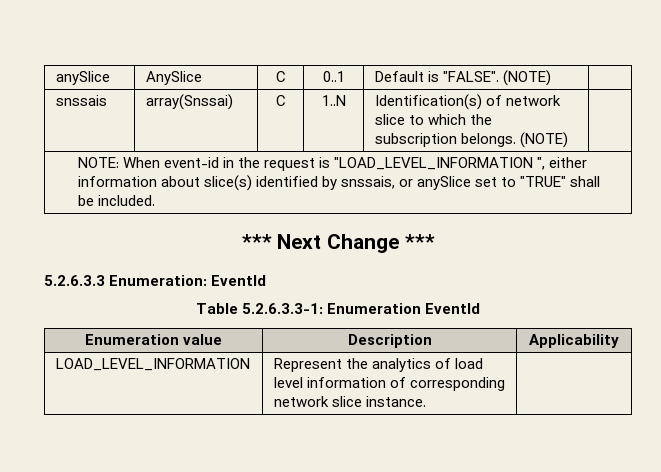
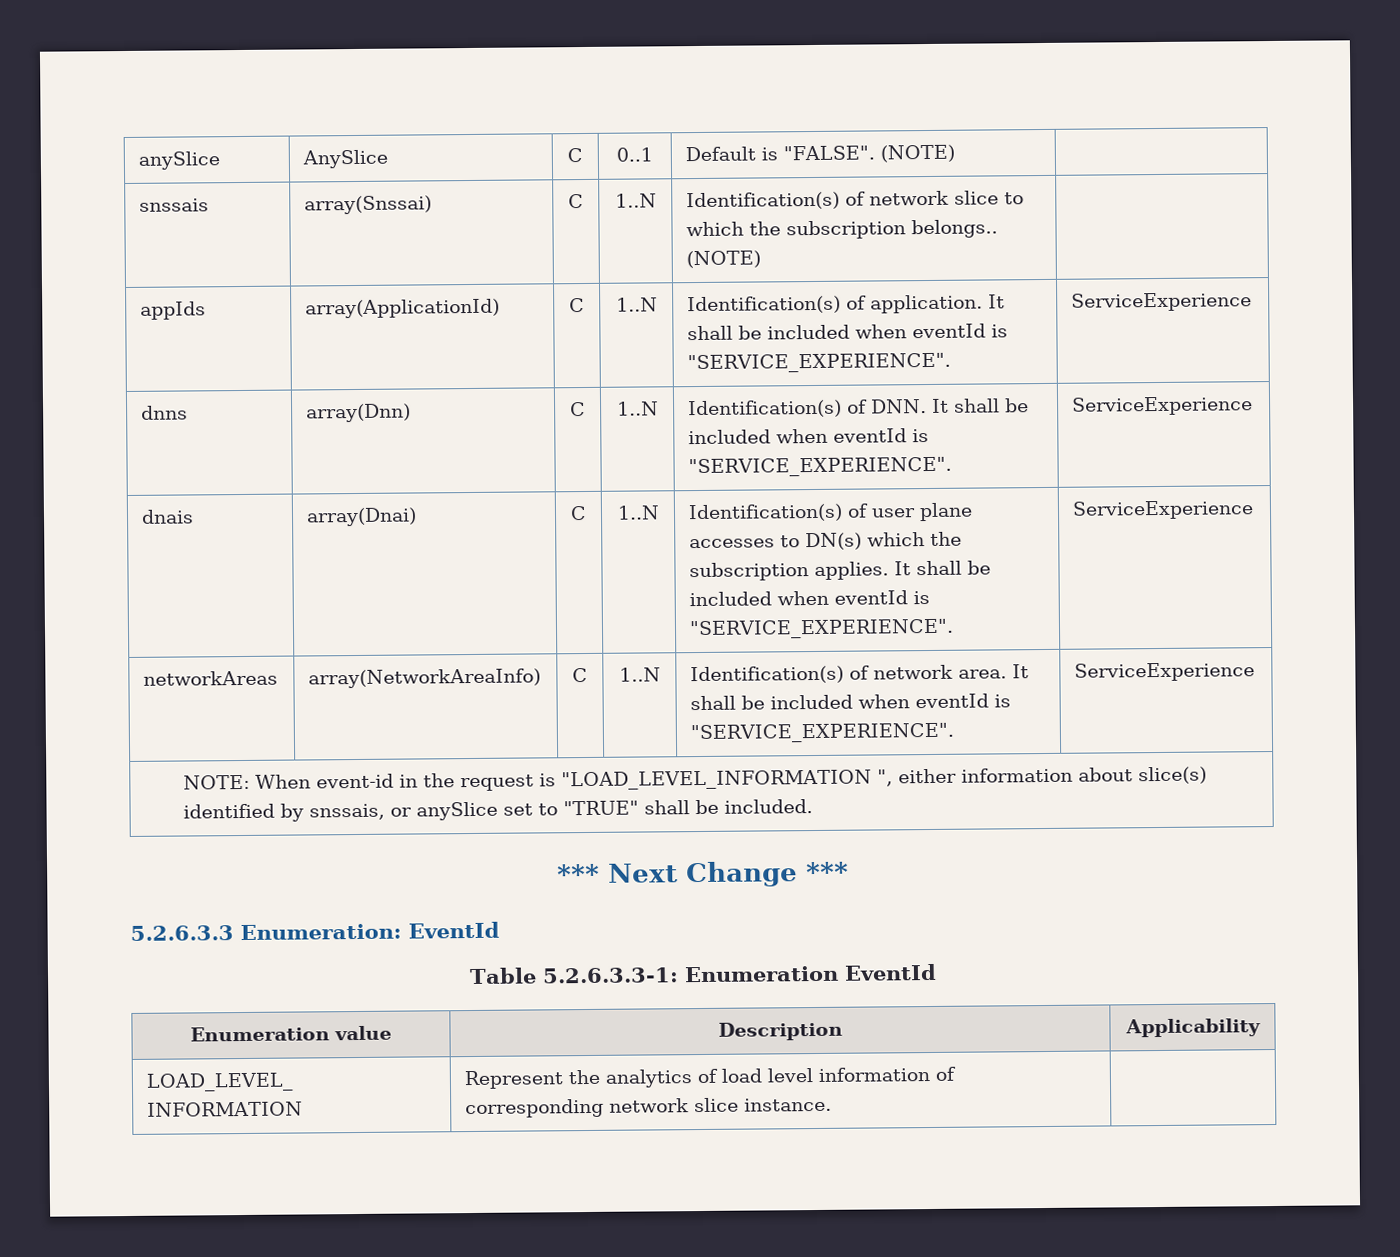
[460,132,568,148] belongs. (NOTE) | -> [911,219,999,239] [686,250,762,269] [140,301,207,320] [305,298,501,319] [569,297,585,313] [615,297,658,312] [687,294,1006,315] [687,323,1009,341] [687,352,952,374] [1071,292,1253,312] [141,405,189,420] [306,403,412,423] [570,401,586,417] [616,401,659,416] [688,398,1030,419] [688,428,930,445] [688,456,953,478] [1072,396,1254,416] [141,509,195,524] [306,507,418,527] [570,505,587,521] [616,505,660,520] [688,502,974,523] [689,531,963,551] [689,560,992,582] [689,590,931,607] [689,618,955,640] [1072,500,1255,520] [143,670,279,686] [308,668,542,689] [572,667,588,683] [618,667,661,682] [690,664,1030,685] [690,693,1012,711] [690,722,955,744] [1074,662,1256,682] belongs.. (NOTE) | // appIds | array(ApplicationId) | C | 1..N | Identification(s) of application. It shall be included when eventId is "SERVICE_EXPERIENCE". | ServiceExperience // dnns | array(Dnn) | C | 1..N | Identification(s) of DNN. It shall be included when eventId is "SERVICE_EXPERIENCE". | ServiceExperience // dnais | array(Dnai) | C | 1..N | Identification(s) of user plane accesses to DN(s) which the subscription applies. It shall be included when eventId is "SERVICE_EXPERIENCE". | ServiceExperience // networkAreas | array(NetworkAreaInfo) | C | 1..N | Identification(s) of network area. It shall be included when eventId is "SERVICE_EXPERIENCE". | ServiceExperience

